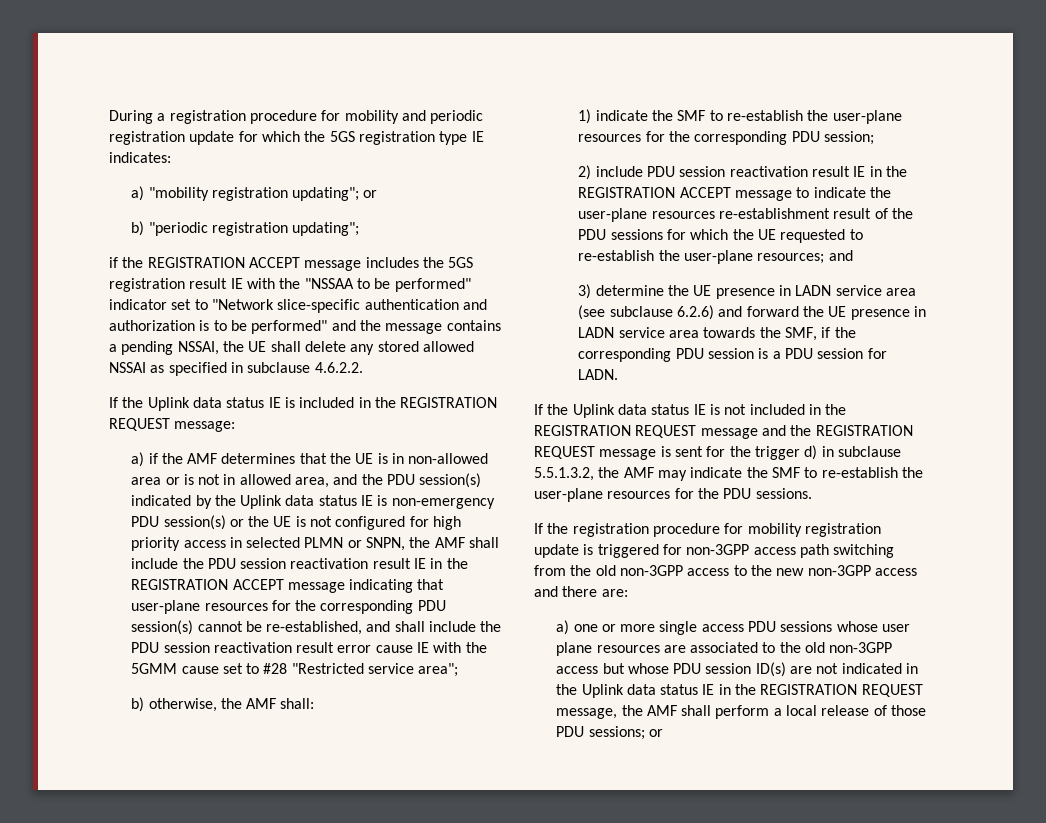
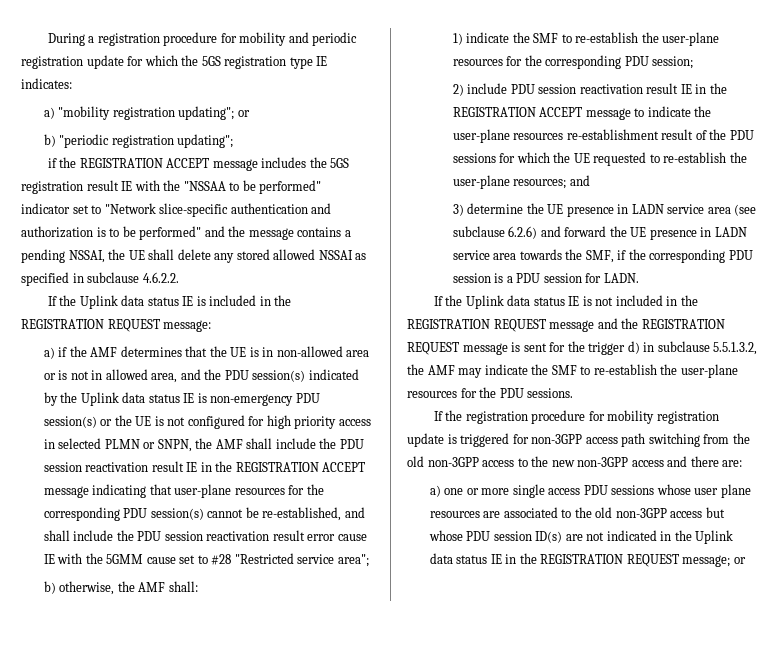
[556,705,927,719] [556,726,645,740] message, the AMF shall perform a local release of those PDU sessions; -> [682,555,731,567] message;

